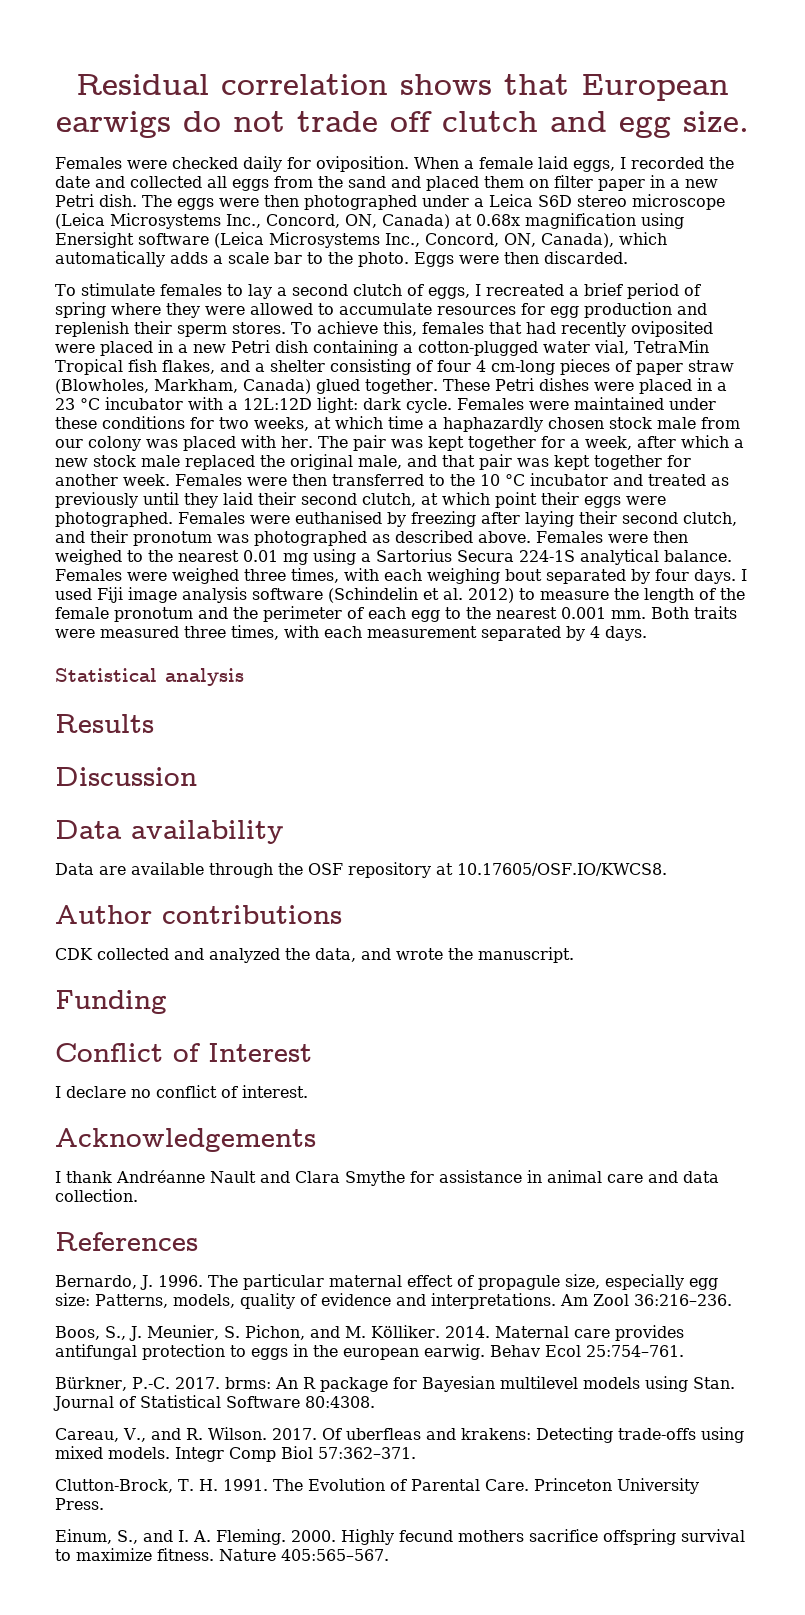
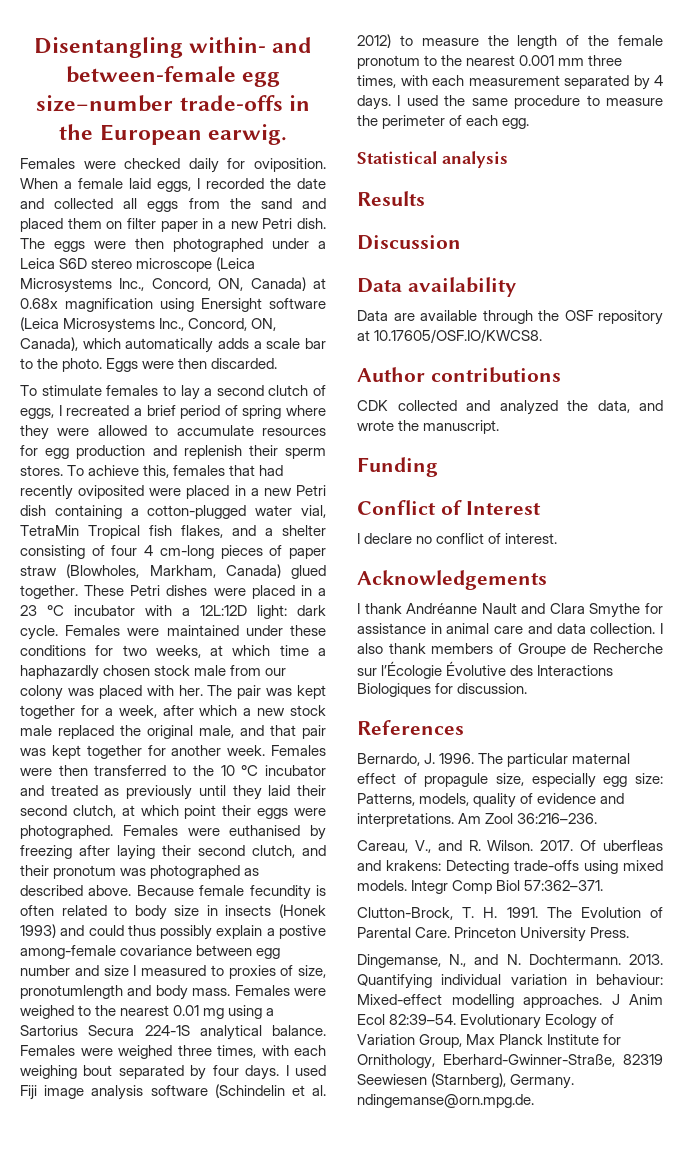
[76,74,729,101] [56,111,749,138] Residual correlation shows that European earwigs do not trade off clutch and egg size. -> [33,37,313,58] [65,66,281,87] [36,95,310,112] [59,124,287,145] Disentangling within- and between-female egg size–number trade-offs in the European earwig.
[536,531,688,543] Females were then -> [136,885,326,900] [20,904,327,920] [20,924,326,940] [20,945,281,959] [20,965,326,979] [20,985,326,1000] Because female fecundity is often related to body size in insects (Honek 1993) and could thus possibly explain a postive among-female covariance between egg number and size I measured to proxies of size, pronotumlength and body mass. Females were
[198,606,737,622] [55,626,179,638] and the perimeter of each egg to the nearest 0.001 mm. Both traits were measured -> [424,55,585,66] to the nearest 0.001 mm
(647, 633) none -> [397,95,663,109] [357,115,530,129] I used the same procedure to measure the perimeter of each egg.
(138, 1195) none -> [660,623,663,634] [357,643,663,657] [357,661,614,679] [357,683,528,697] I also thank members of Groupe de Recherche sur l’Écologie Évolutive des Interactions Biologiques for discussion.
[55,1325,684,1341] [55,1344,684,1360] [55,1376,735,1392] [53,1395,375,1411] // Boos, S., J. Meunier, S. Pichon, and M. Kölliker. 2014. Maternal care provides antifungal protection to eggs in the european earwig. Behav Ecol 25:754–761. // Bürkner, P.-C. 2017. brms: An R package for Bayesian multilevel models using Stan. Journal of Statistical Software 80:4308. -> (598, 818) none
[55,1529,745,1545] [55,1548,389,1561] Einum, S., and I. A. Fleming. 2000. Highly fecund mothers sacrifice offspring survival to maximize fitness. Nature 405:565–567. -> [357,954,663,968] [357,974,663,989] [357,994,663,1008] [357,1014,615,1029] [357,1034,622,1048] [357,1054,663,1069] [357,1073,575,1089] [357,1094,534,1108] Dingemanse, N., and N. Dochtermann. 2013. Quantifying individual variation in behaviour: Mixed-effect modelling approaches. J Anim Ecol 82:39–54. Evolutionary Ecology of Variation Group, Max Planck Institute for Ornithology, Eberhard-Gwinner-Straße, 82319 Seewiesen (Starnberg), Germany. ndingemanse@orn.mpg.de.

